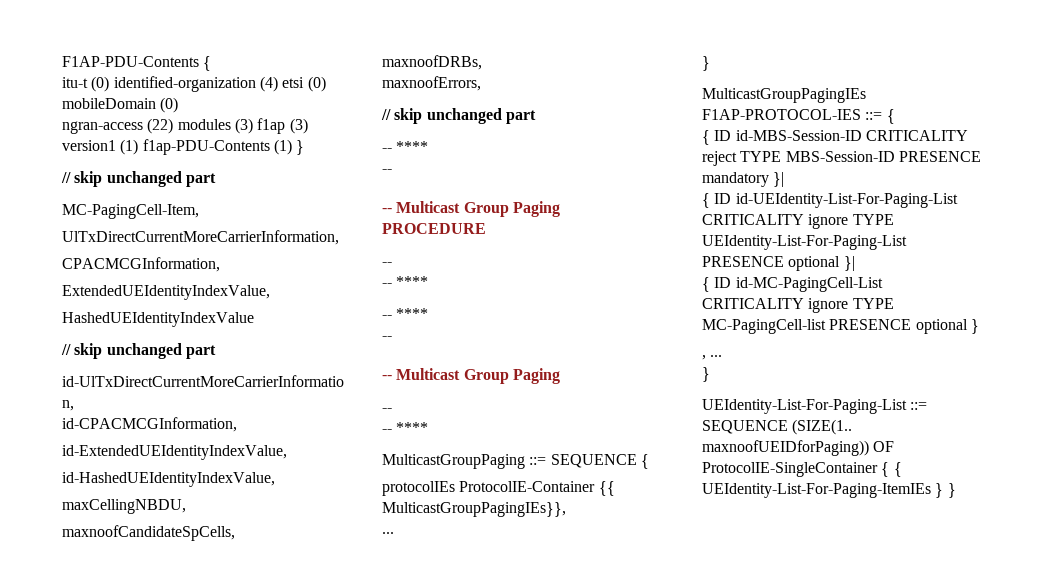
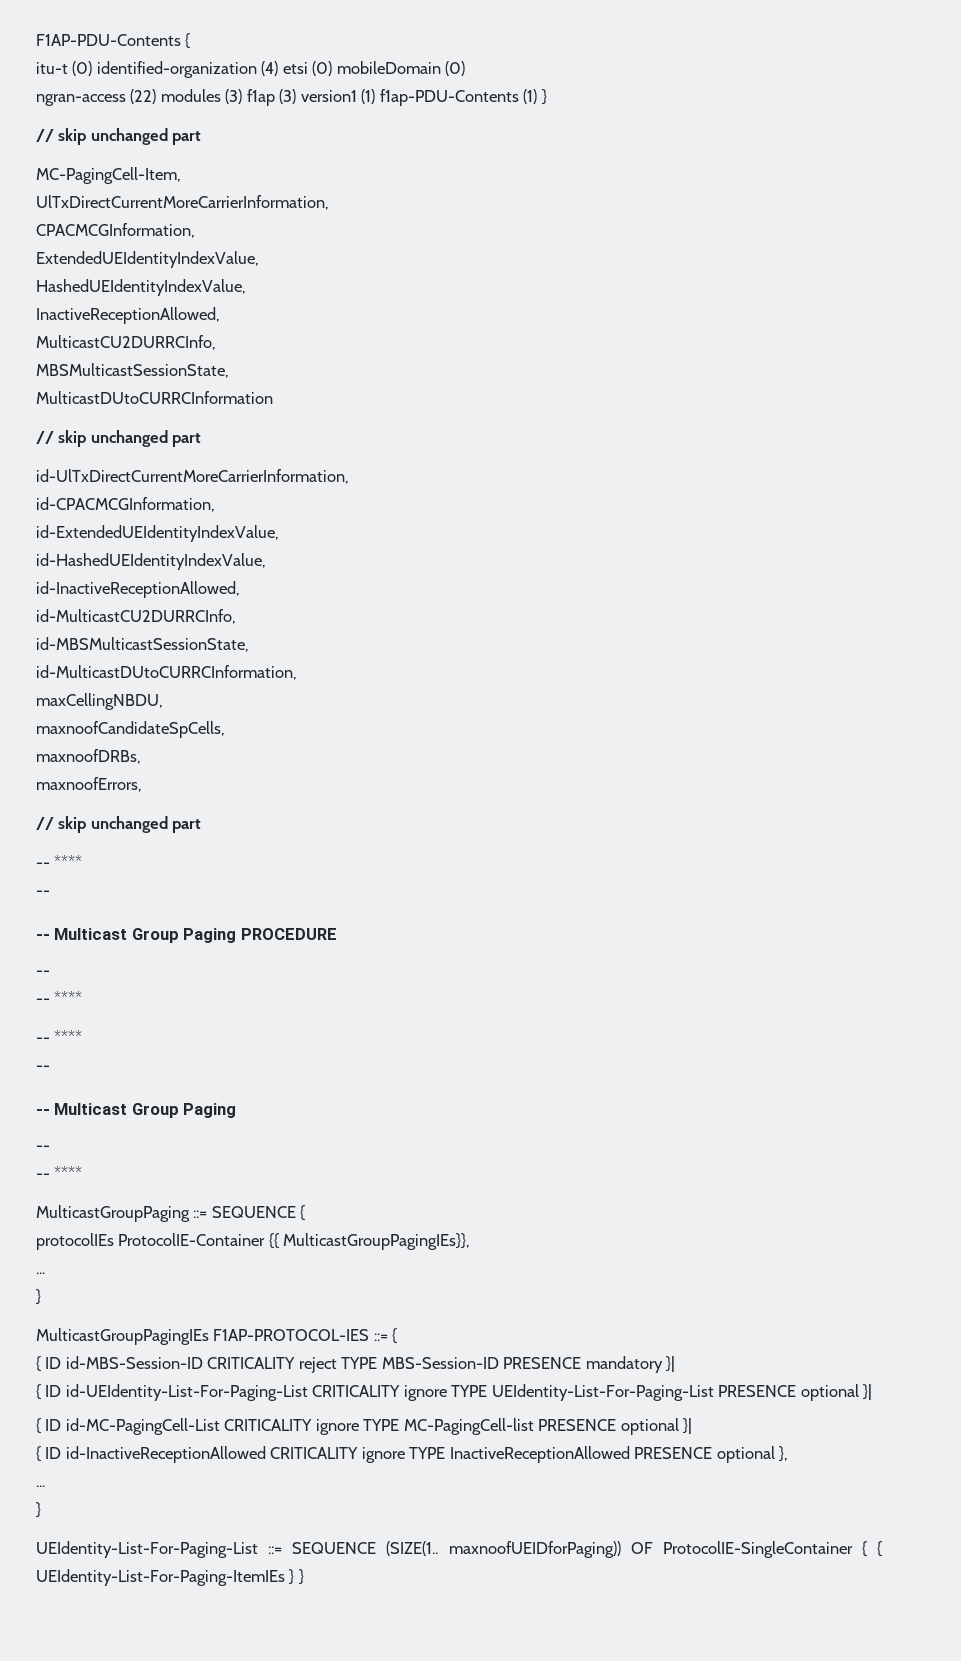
[62,312,254,327] HashedUEIdentityIndexValue -> [36,279,246,296] [36,307,220,324] [36,335,216,350] [36,363,229,378] [36,391,273,404] HashedUEIdentityIndexValue, // InactiveReceptionAllowed, // MulticastCU2DURRCInfo, // MBSMulticastSessionState, // MulticastDUtoCURRCInformation
(275, 479) none -> [36,581,240,598] [36,609,236,624] [36,637,249,652] [36,665,297,680] // id-InactiveReceptionAllowed, // id-MulticastCU2DURRCInfo, // id-MBSMulticastSessionState, // id-MulticastDUtoCURRCInformation,
[970,319,979,334] [702,355,706,360] } // , -> [683,1418,693,1434] [36,1446,789,1463] }| // { ID id-InactiveReceptionAllowed CRITICALITY ignore TYPE InactiveReceptionAllowed PRESENCE optional }, //

